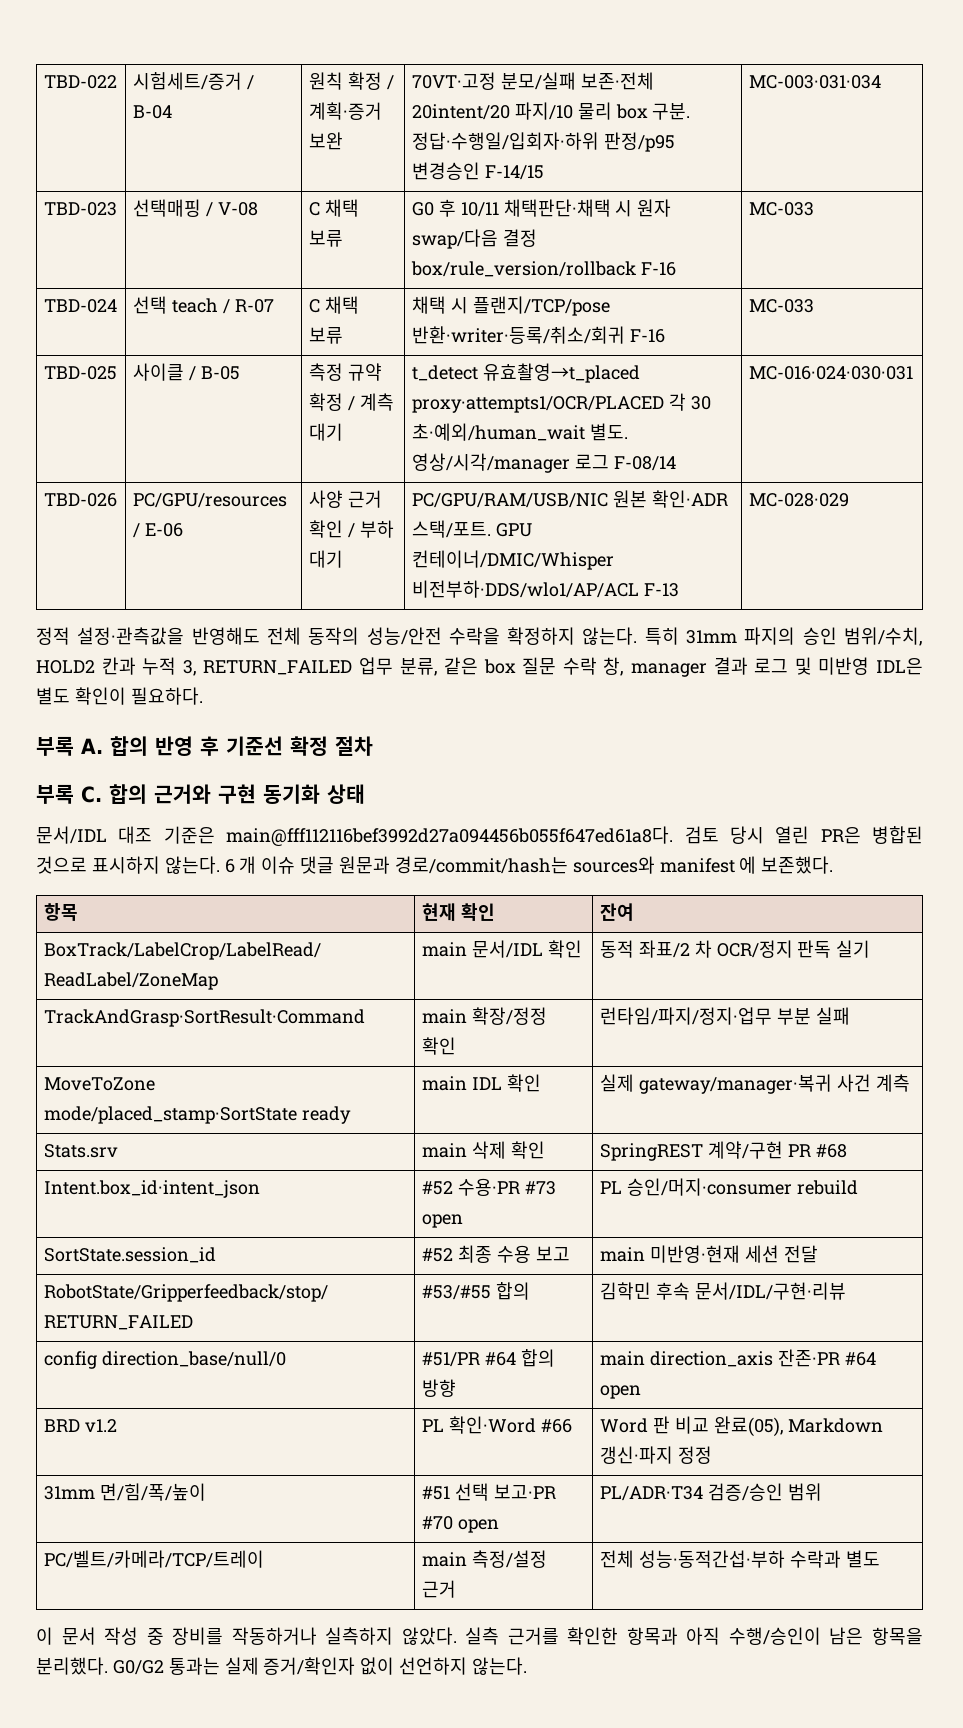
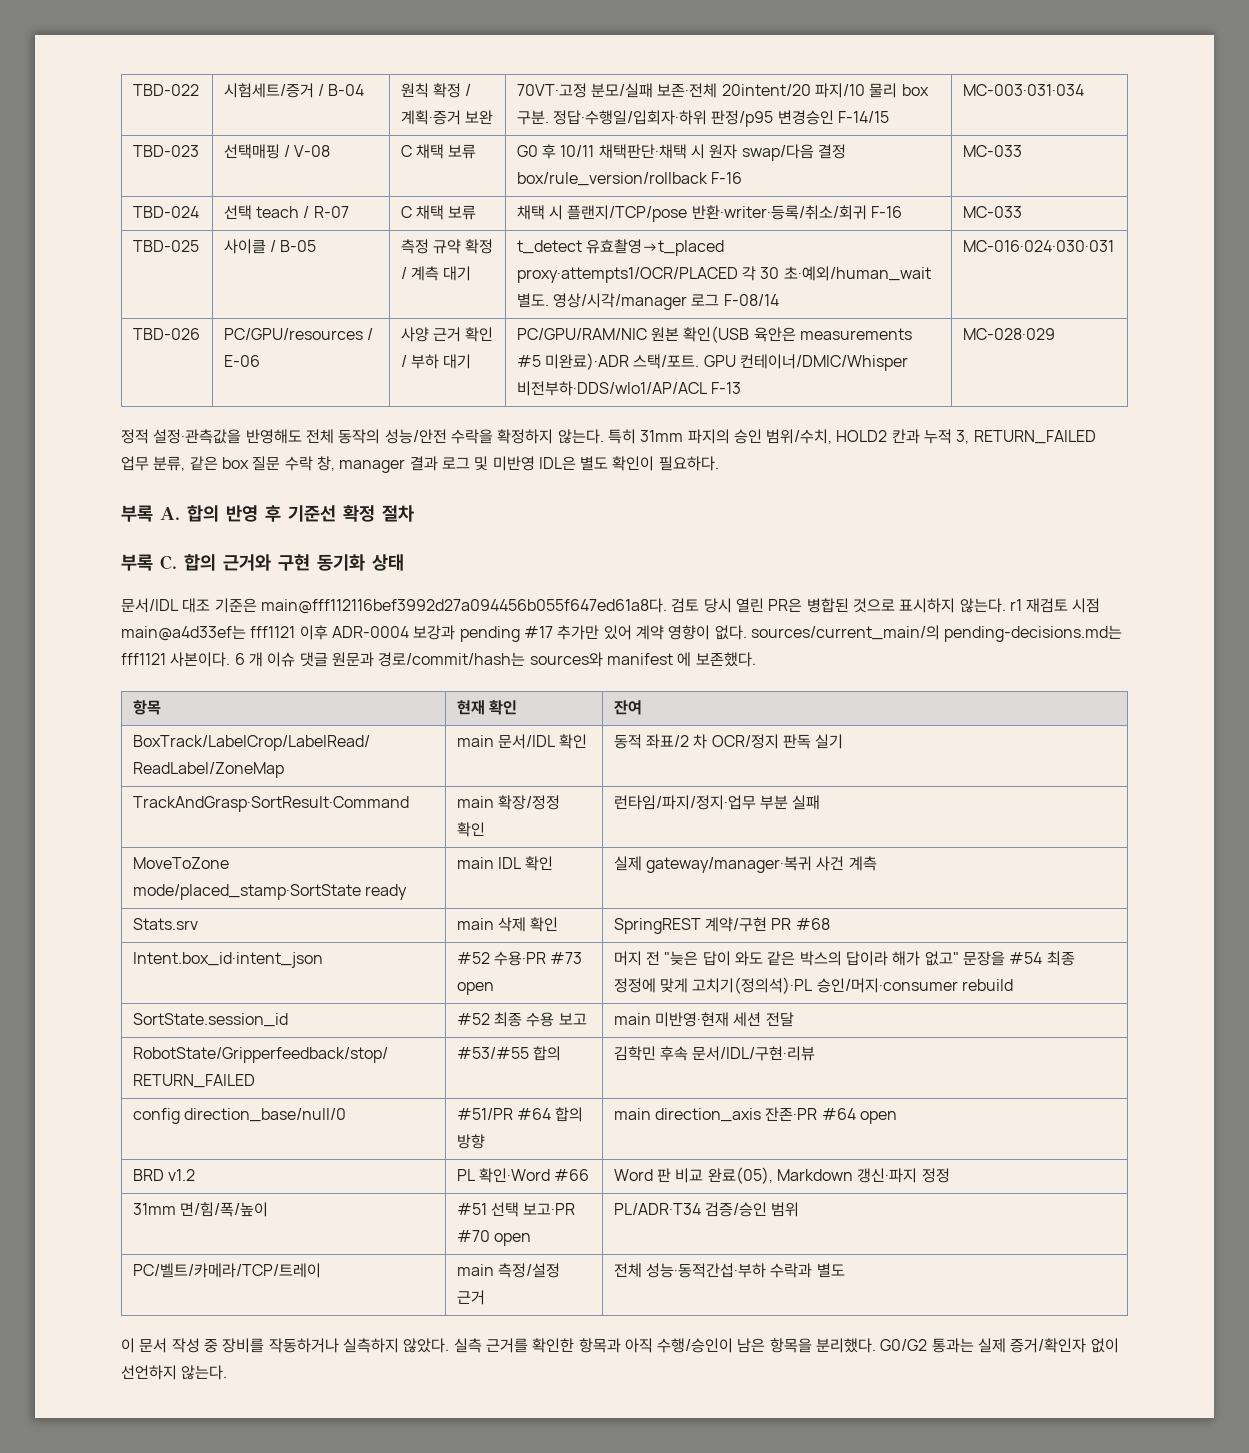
[411,490,728,508] PC/GPU/RAM/USB/NIC 원본 확인·ADR -> [516,326,913,343] [516,353,630,370] PC/GPU/RAM/NIC 원본 확인(USB 육안은 measurements #5 미완료)·ADR
(220, 865) none -> [1009,598,1101,613] [121,625,1123,642] [121,652,231,667] r1 재검토 시점 main@a4d33ef는 fff1121 이후 ADR-0004 보강과 pending #17 추가만 있어 계약 영향이 없다. sources/current_main/의 pending-decisions.md는 fff1121 사본이다.
[599,1181,622,1194] PL -> [613,951,1075,966] [613,977,813,994] 머지 전 "늦은 답이 와도 같은 박스의 답이라 해가 없고" 문장을 #54 최종 정정에 맞게 고치기(정의석)·PL

